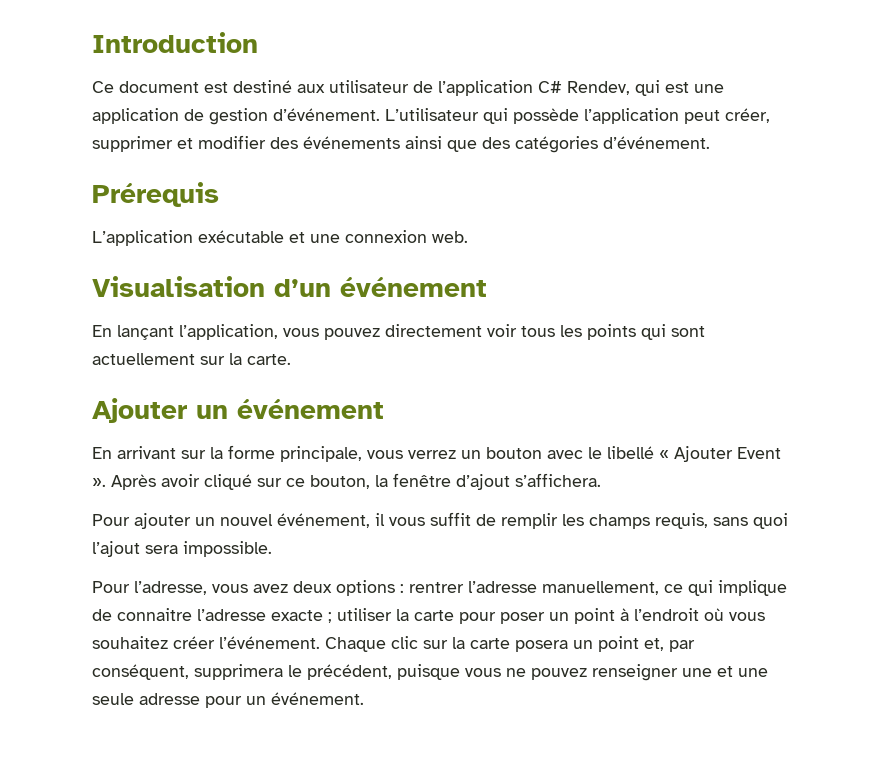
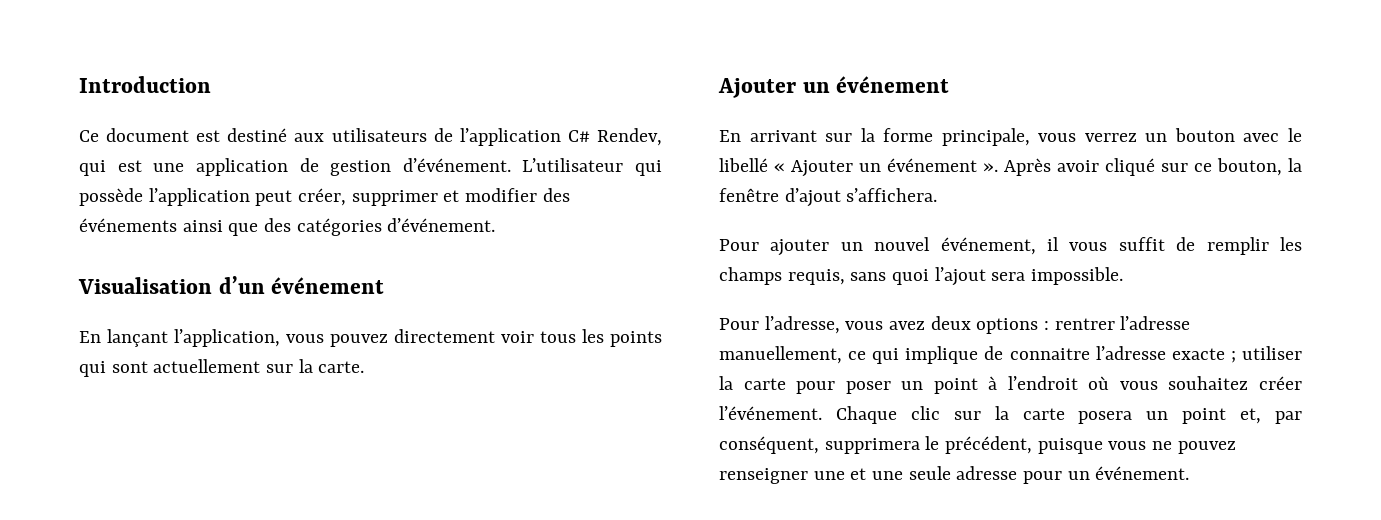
[329,80,409,93] utilisateur -> [331,128,427,142] utilisateurs
[92,182,219,207] [92,230,468,246] // Prérequis // L’application exécutable et une connexion web. -> (496, 225) none
[737,447,781,459] Event -> [859,158,977,172] un événement

